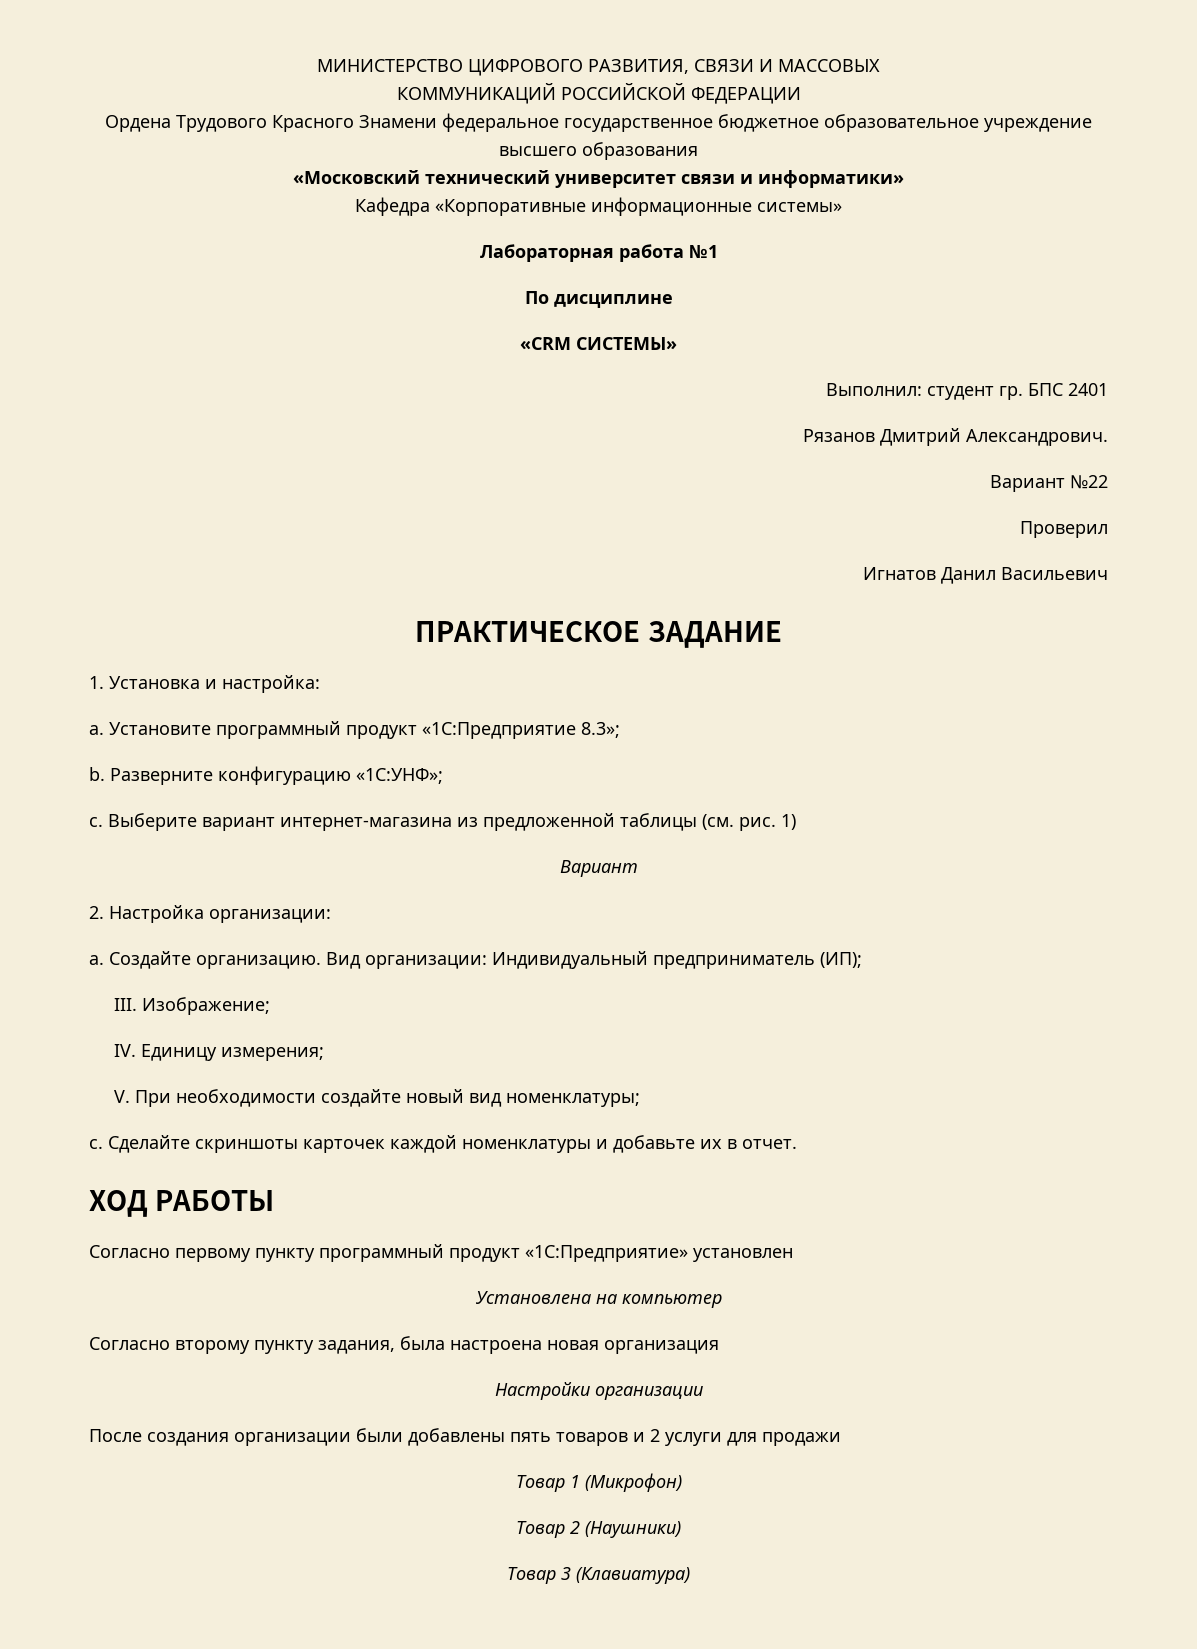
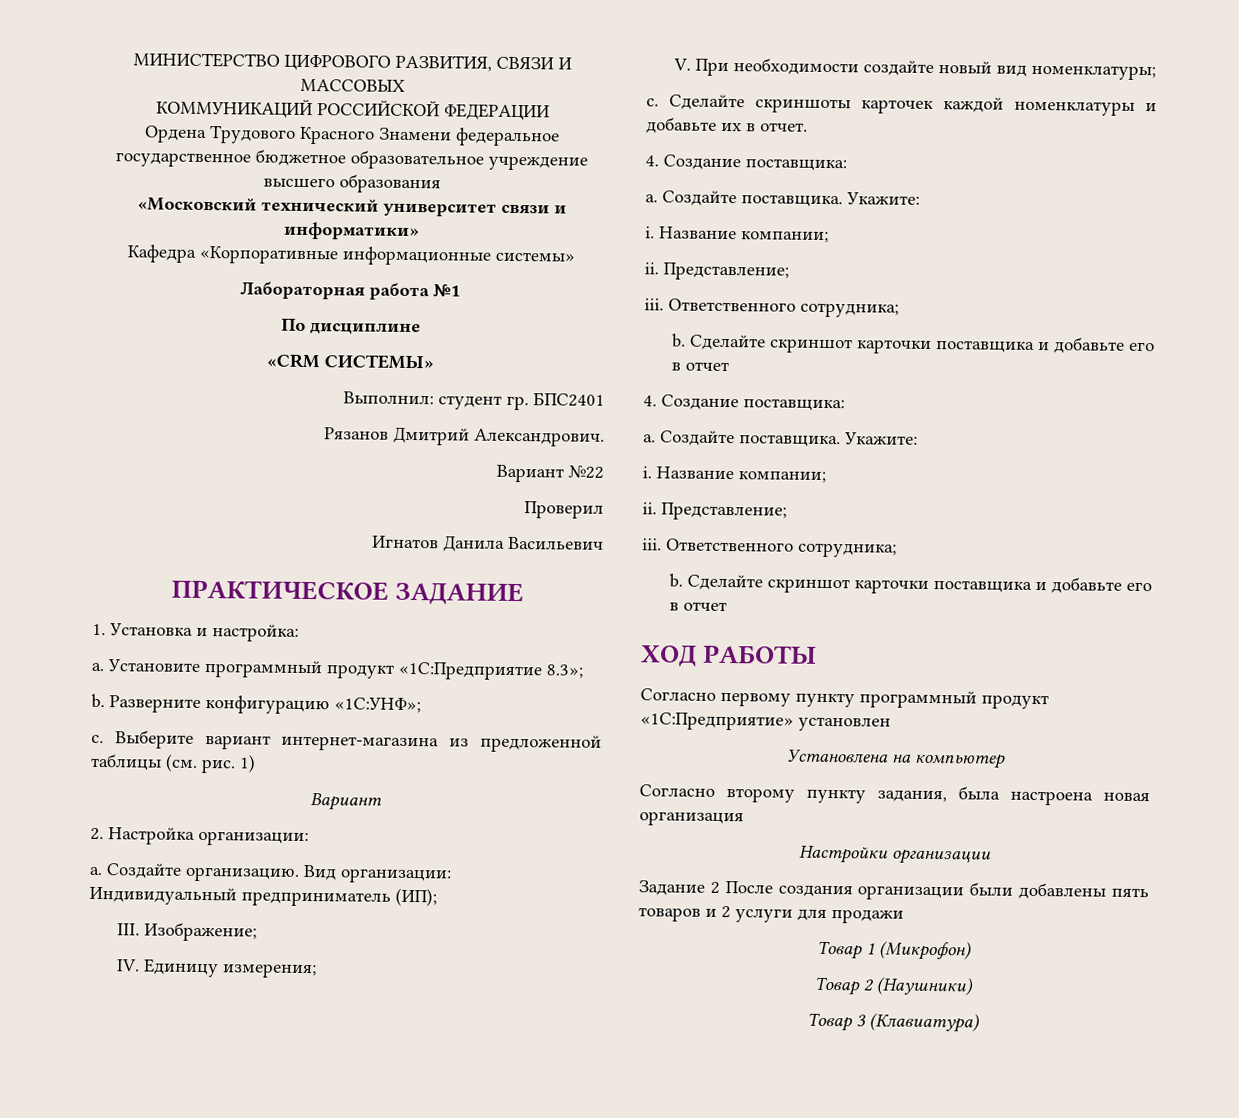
[1028,383,1108,396] БПС 2401 -> [533,392,605,407] БПС2401
[941,567,996,584] Данил -> [443,535,505,552] Данила
(797, 1144) none -> [645,154,847,172] [645,190,920,208] [645,226,829,243] [644,262,789,281] [644,298,899,318] [671,333,1155,354] [670,361,729,372] [643,394,845,412] [643,430,918,448] [642,466,826,483] [642,502,787,521] [642,538,897,558] [668,573,1152,594] [668,601,727,612] // 4. Создание поставщика: // a. Создайте поставщика. Укажите: // i. Название компании; // ii. Представление; // iii. Ответственного сотрудника; // b. Сделайте скриншот карточки поставщика и добавьте его в отчет // 4. Создание поставщика: // a. Создайте поставщика. Укажите: // i. Название компании; // ii. Представление; // iii. Ответственного сотрудника; // b. Сделайте скриншот карточки поставщика и добавьте его в отчет
(703, 1393) none -> [638,880,720,896] Задание 2

